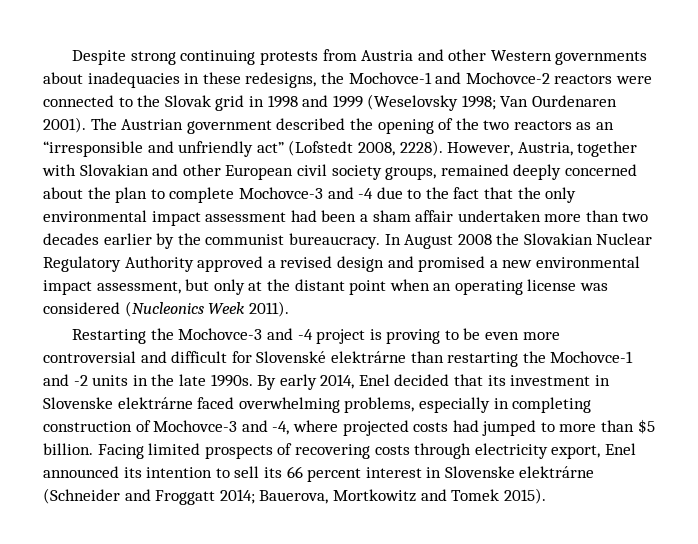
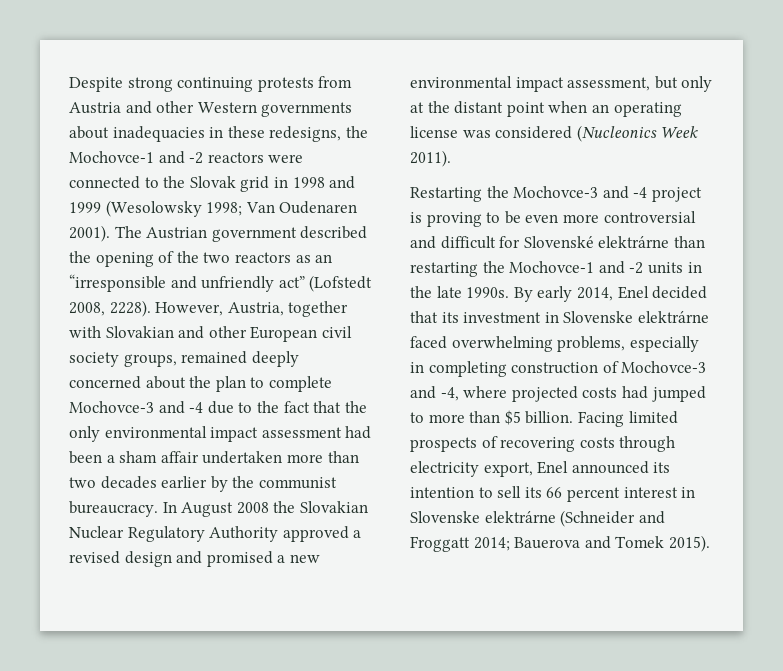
[465,72,550,84] Mochovce-2 -> [189,152,204,164] -2
[367,94,459,111] (Weselovsky -> [105,200,202,217] (Wesolowsky
[532,95,618,107] Ourdenaren -> [279,201,358,214] Oudenaren
[259,489,416,504] Bauerova, Mortkowitz -> [514,537,581,549] Bauerova

